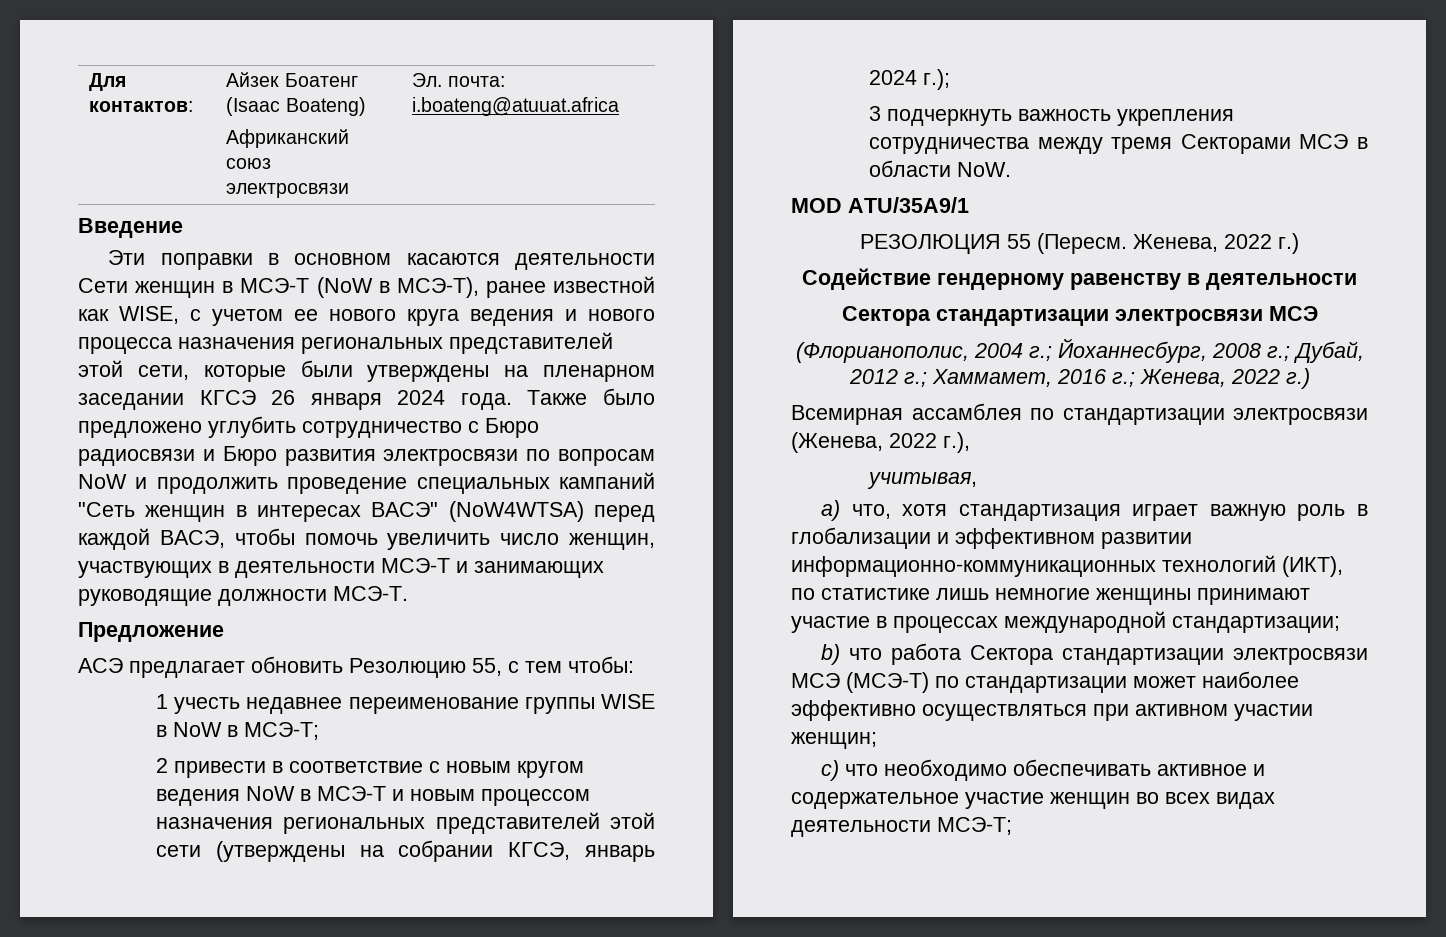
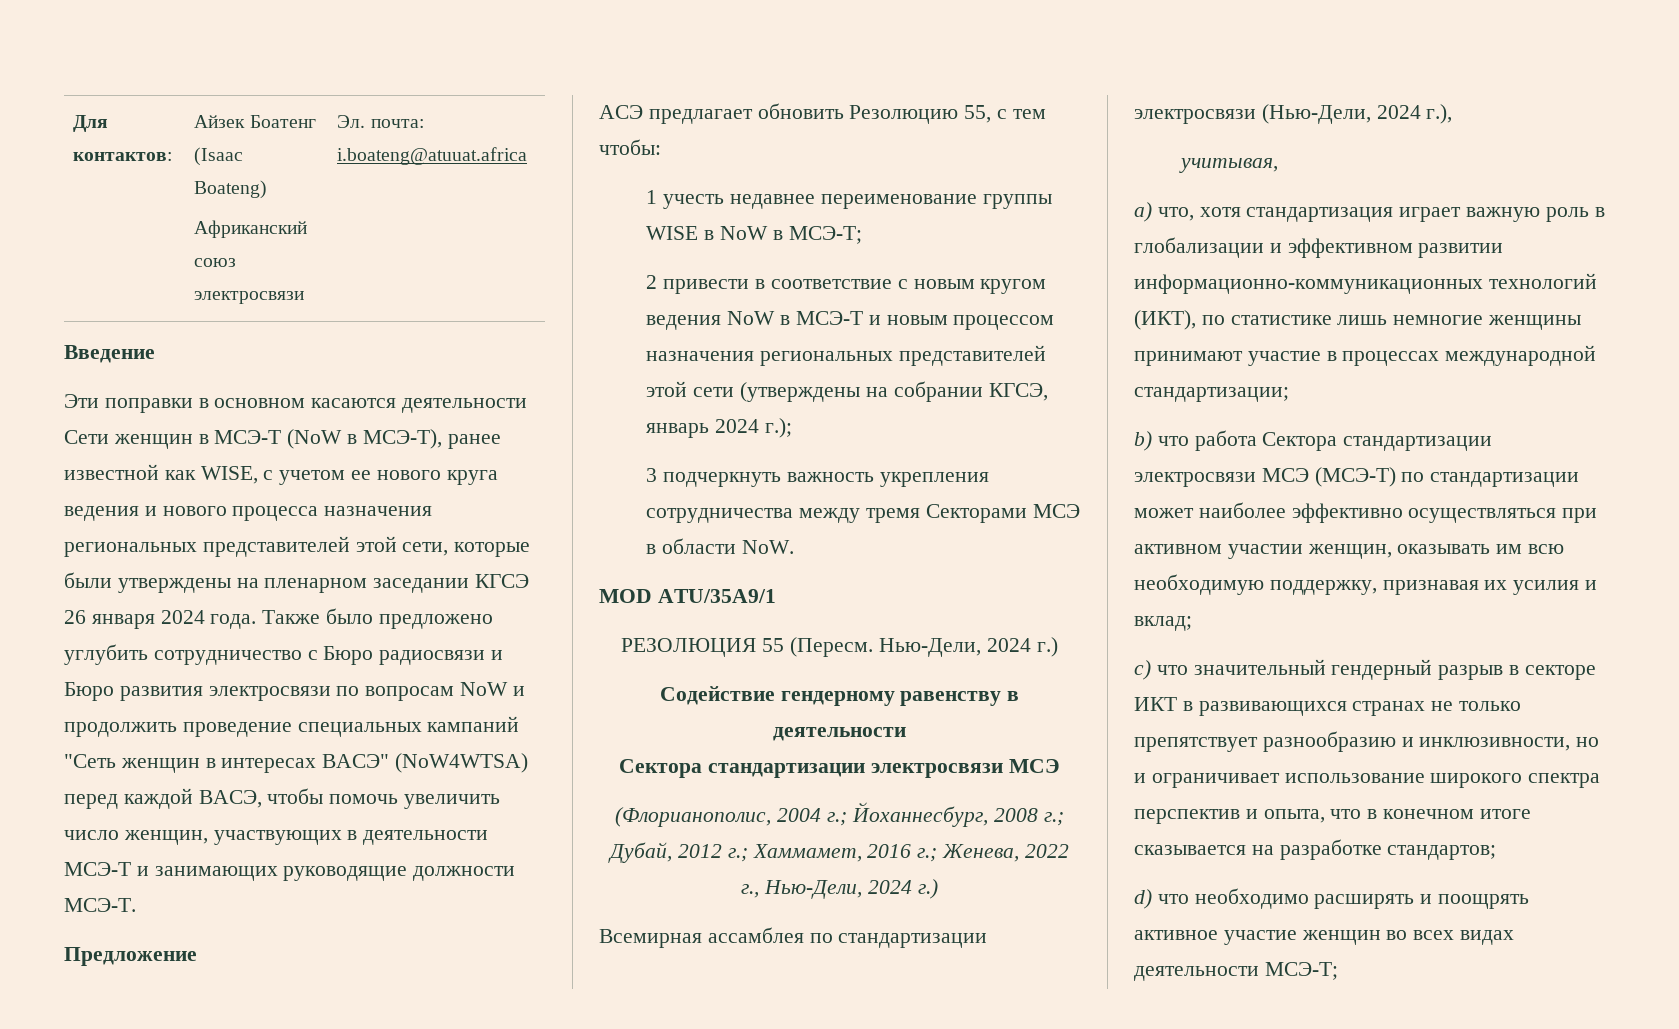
[1133,234,1272,252] Женева, 2022 -> [878,638,1031,657] Нью-Дели, 2024
(1280, 376) none -> [741,880,912,899] г., Нью-Дели, 2024
[791,432,937,453] (Женева, 2022 -> [1261,104,1421,124] (Нью-Дели, 2024
[791,732,877,749] [821,759,1266,781] [791,792,959,809] женщин; // c) что необходимо обеспечивать активное и содержательное -> [1307,544,1565,559] [1134,574,1598,595] [1134,616,1192,631] [1134,659,1596,680] [1134,697,1522,716] [1134,731,1600,752] [1134,773,1601,788] [1134,809,1531,824] [1134,839,1497,860] [1134,888,1530,909] [1134,930,1218,940] женщин, оказывать им всю необходимую поддержку, признавая их усилия и вклад; // c) что значительный гендерный разрыв в секторе ИКТ в развивающихся странах не только препятствует разнообразию и инклюзивности, но и ограничивает использование широкого спектра перспектив и опыта, что в конечном итоге сказывается на разработке стандартов; // d) что необходимо расширять и поощрять активное

